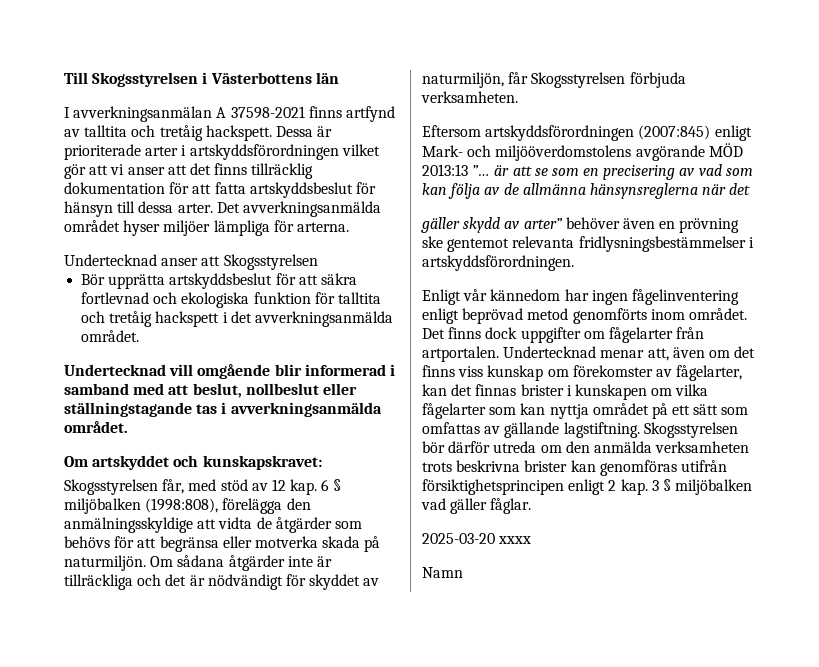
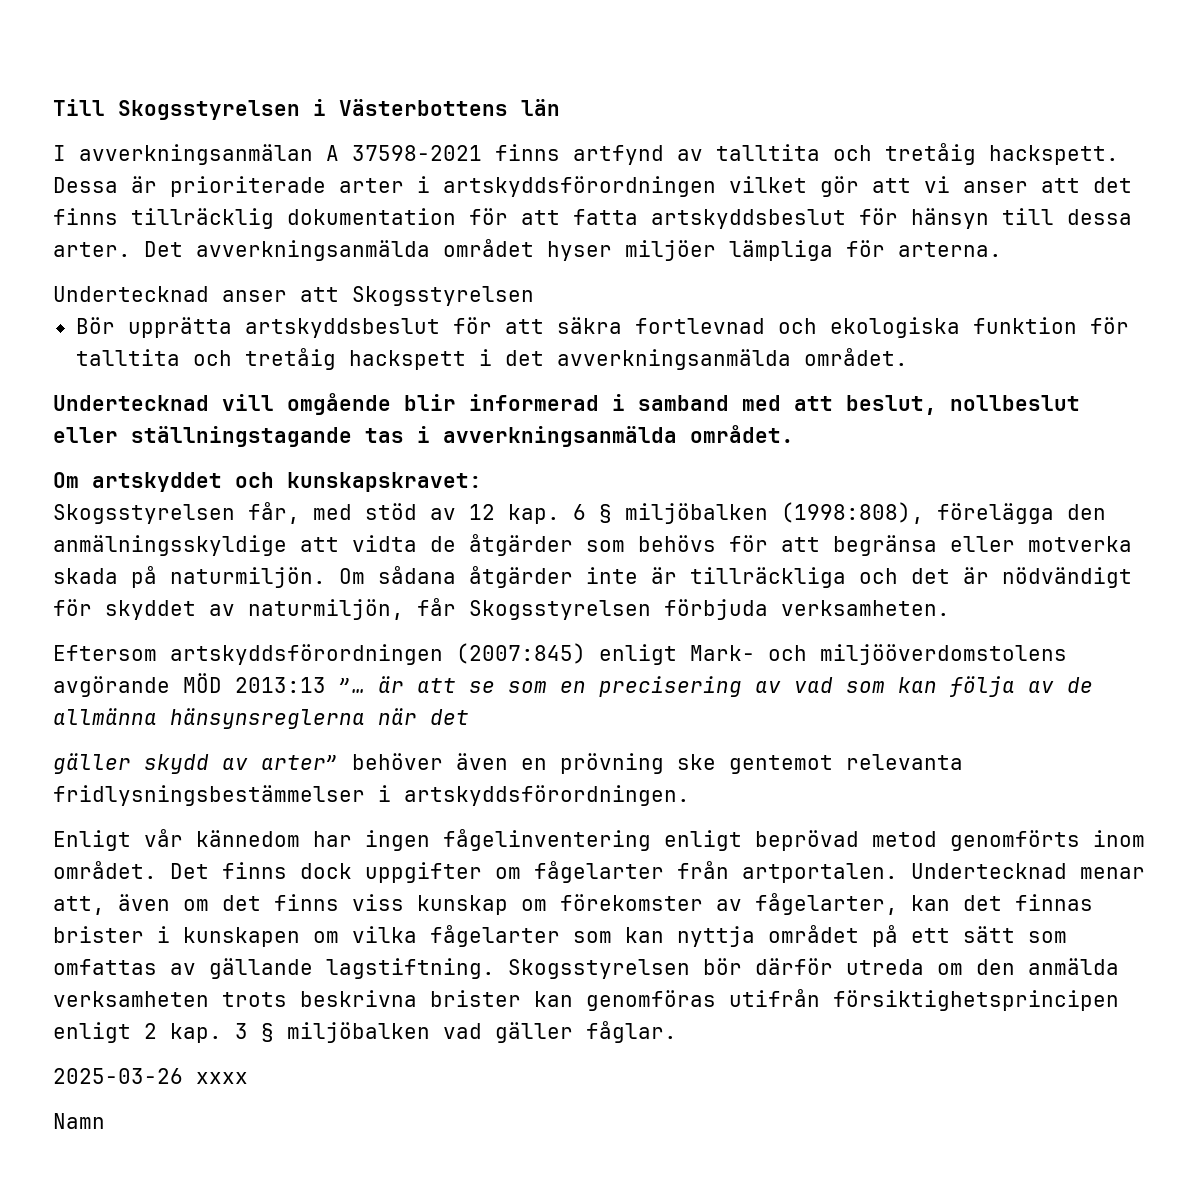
[422,533,495,544] 2025-03-20 -> [53,1068,183,1084] 2025-03-26

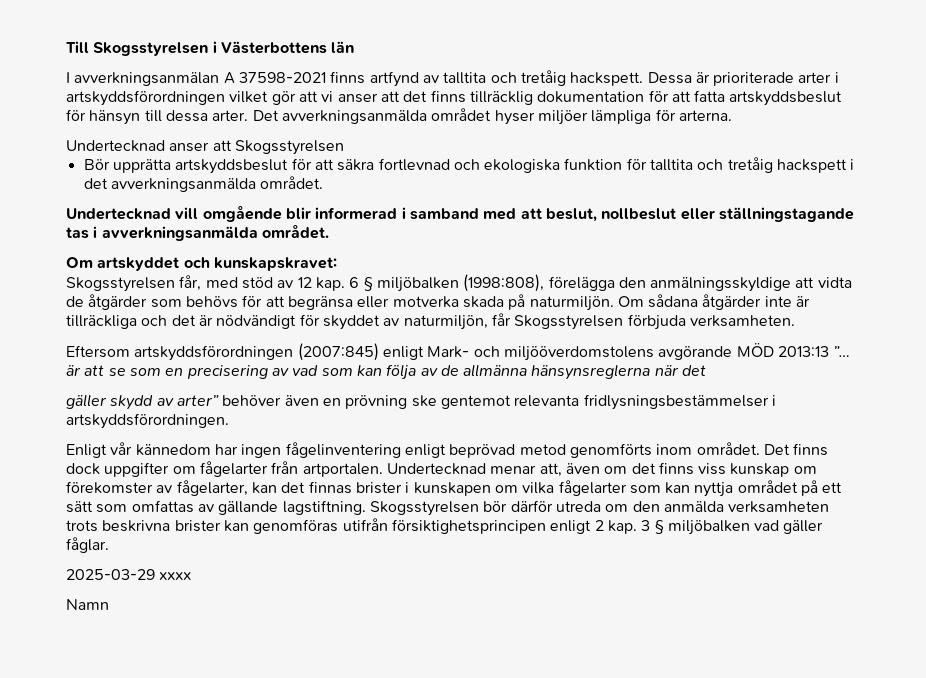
[53,1068,183,1084] 2025-03-26 -> [66,569,155,580] 2025-03-29

